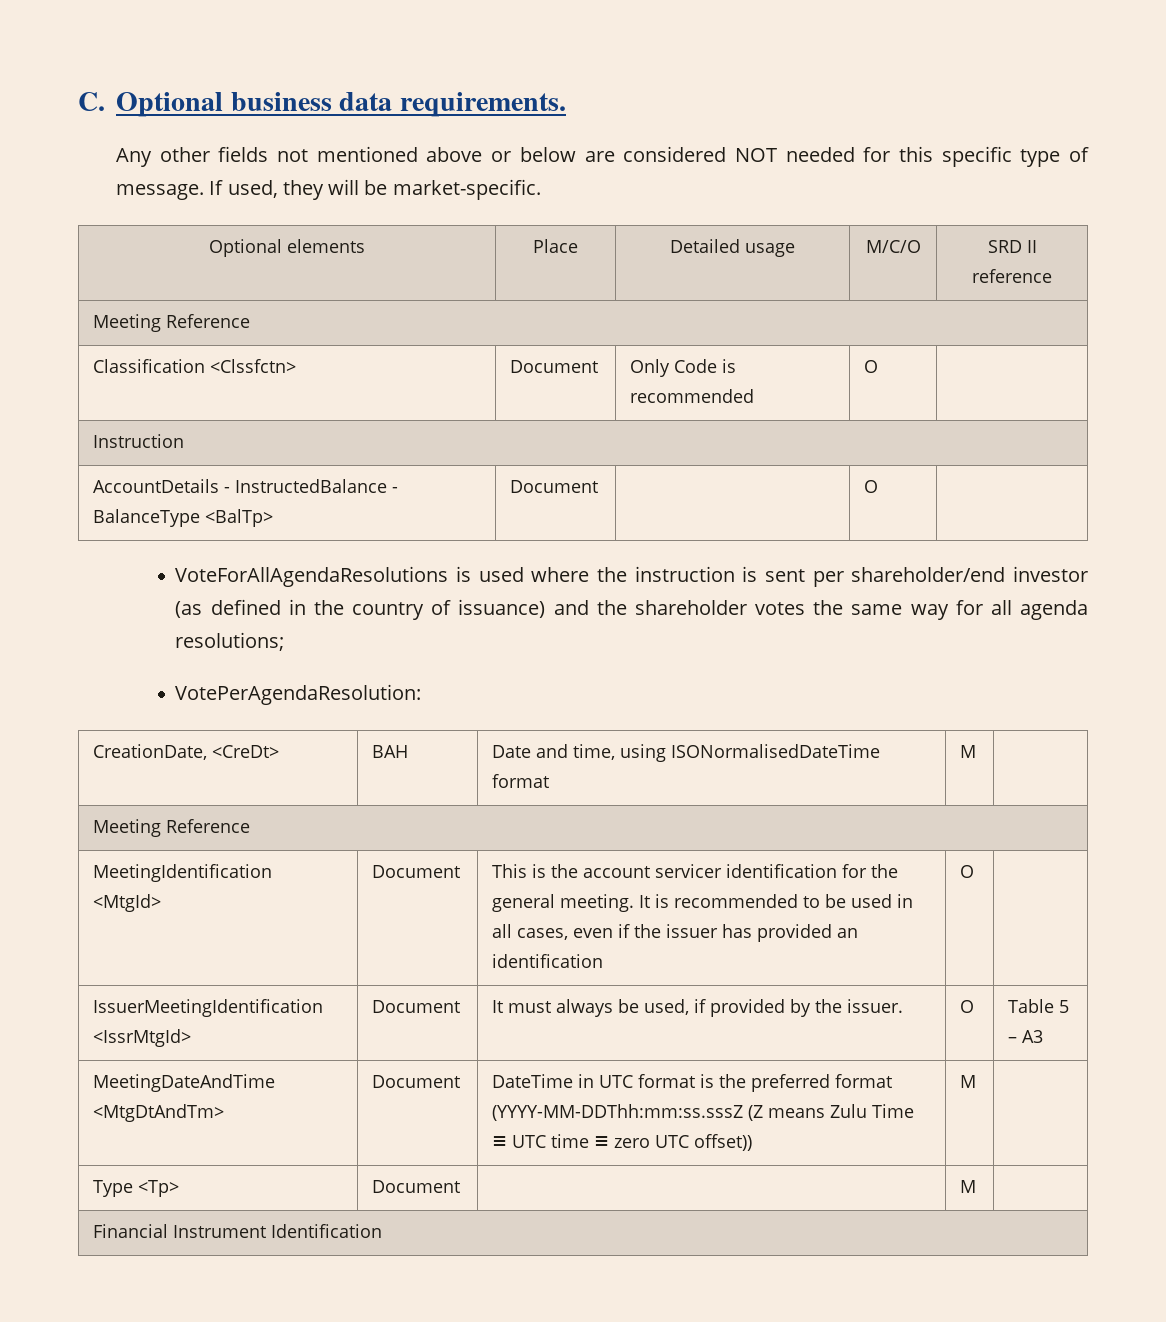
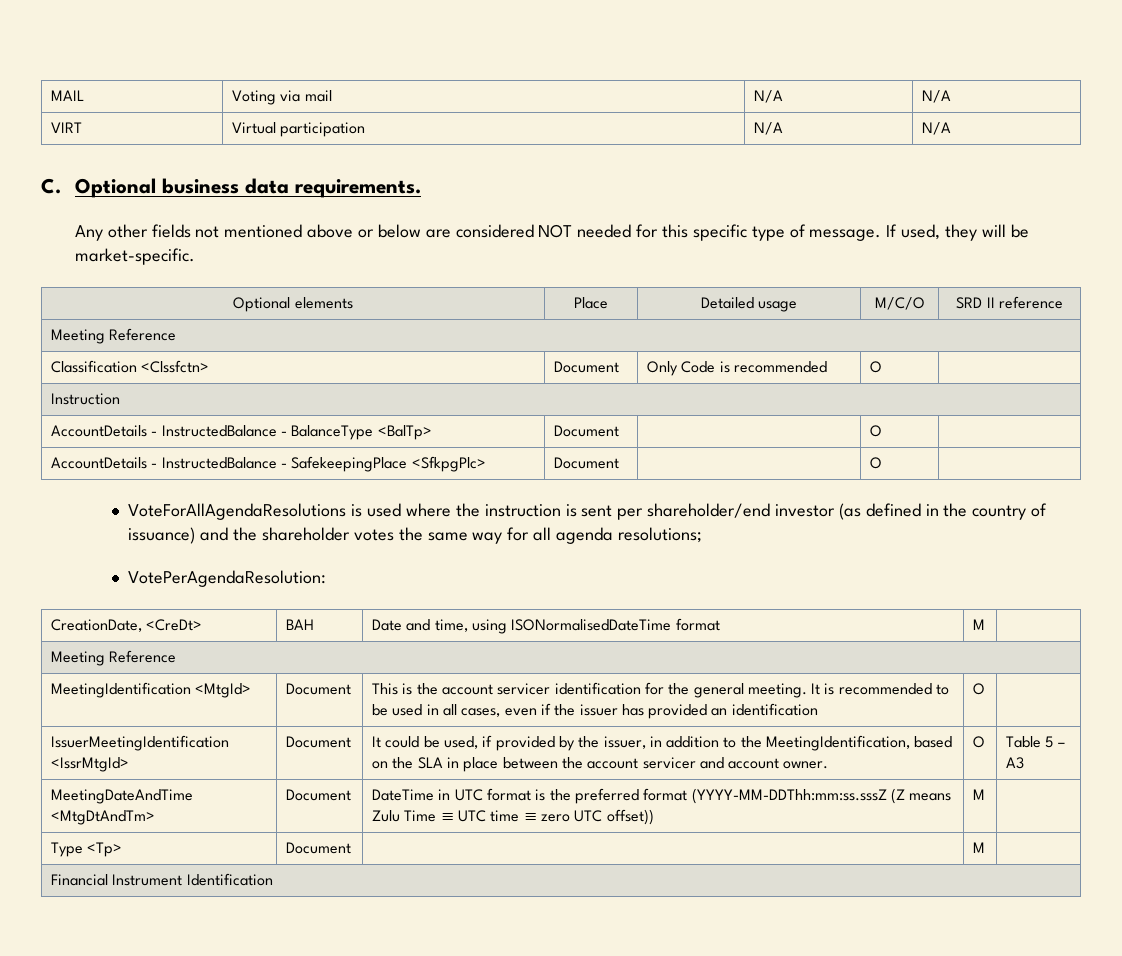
(78, 101) none -> [50,90,84,101] [231,90,332,105] [753,90,783,103] [921,90,951,103] [50,122,82,133] [231,122,366,137] [753,122,783,135] [921,122,951,135] MAIL | Voting via mail | N/A | N/A // VIRT | Virtual participation | N/A | N/A //
(879, 486) none -> [50,456,486,472] [553,457,619,469] [869,457,882,469] // AccountDetails - InstructedBalance - SafekeepingPlace <SfkpgPlc> | Document | | O |
[508,999,614,1017] must always -> [385,736,420,748] could
[847,999,904,1013] issuer. -> [603,735,953,751] [371,757,829,772] issuer, in addition to the MeetingIdentification, based on the SLA in place between the account servicer and account owner.

